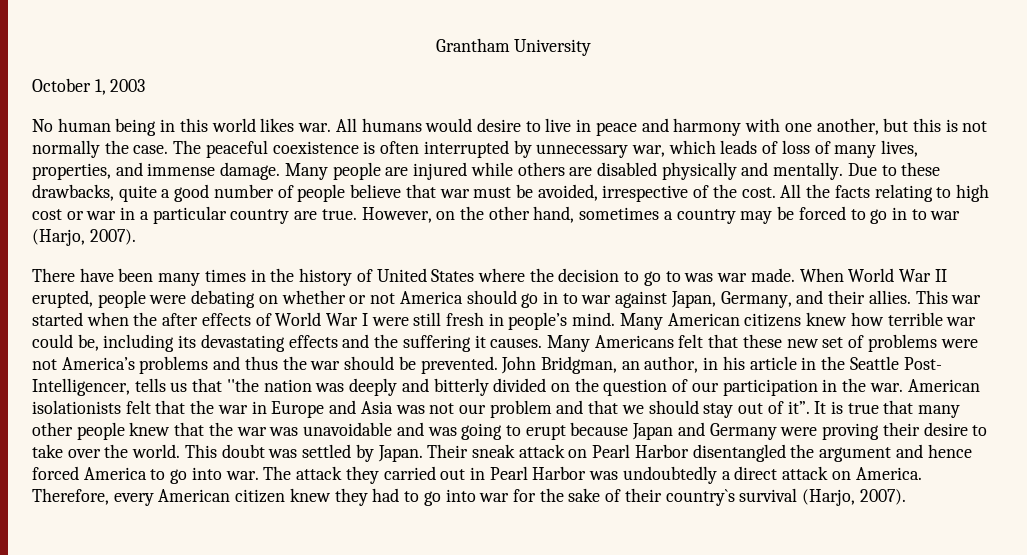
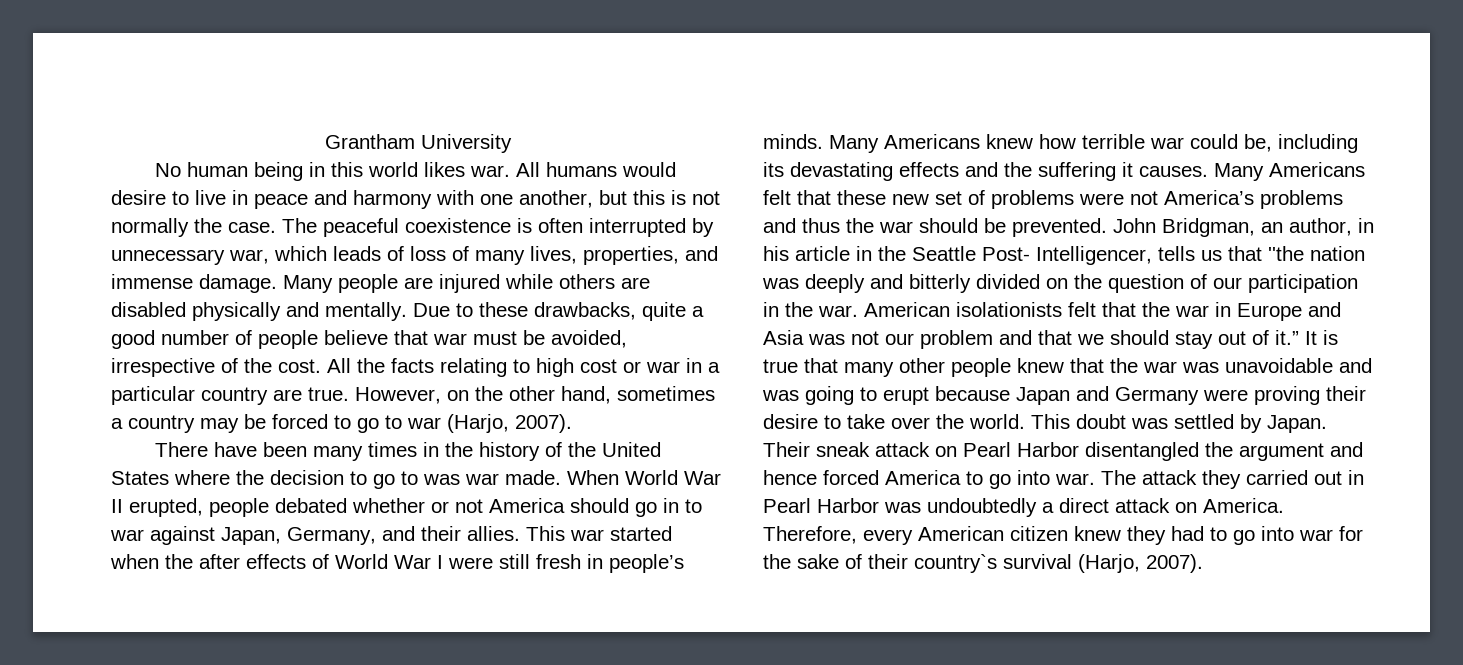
[32,78,146,95] // October 1, 2003 -> (512, 143) none
[891,207,907,220] in -> (379, 425) none
(373, 275) none -> [567,442,596,457] the
[149,290,278,308] were debating on -> [275,498,347,513] debated
[572,312,802,330] mind. Many American citizens -> [763,134,980,153] minds. Many Americans
[787,401,810,414] it”. -> [1275,330,1299,345] it.”

